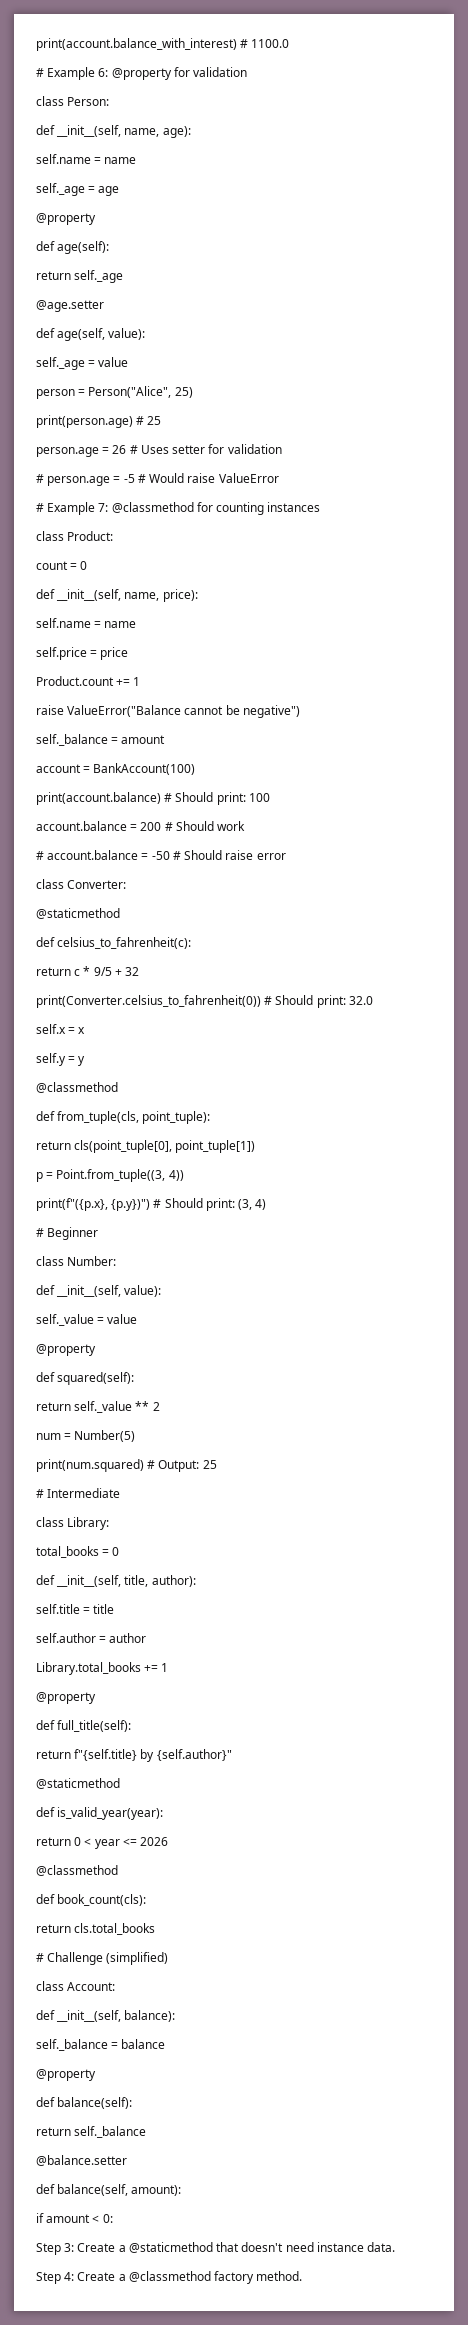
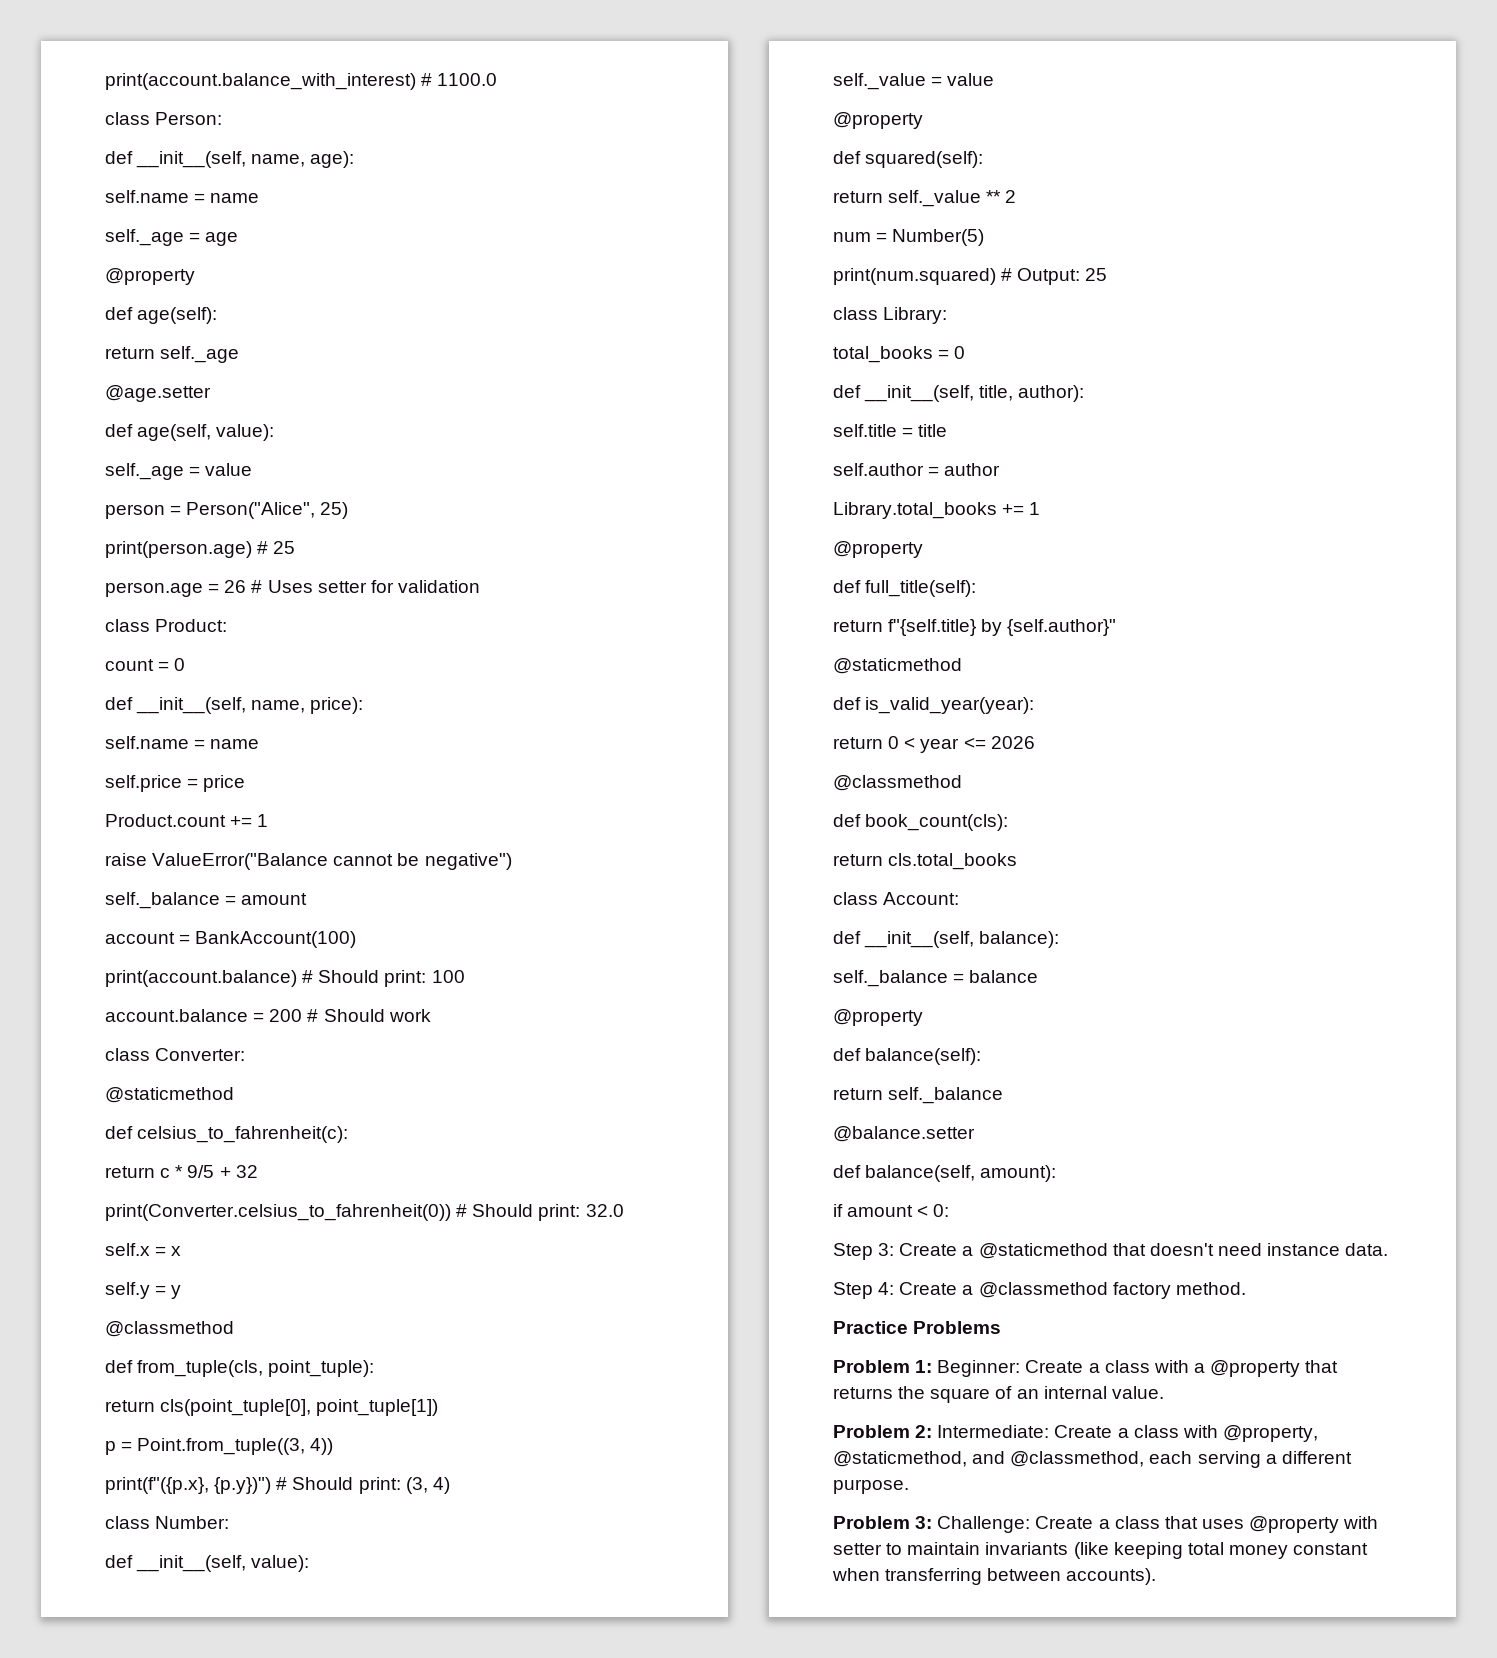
[36,67,248,80] // # Example 6: @property for validation -> (498, 79) none
[36,473,279,486] [36,502,321,515] // # person.age = -5 # Would raise ValueError // # Example 7: @classmethod for counting instances -> (480, 586) none
[36,850,286,860] // # account.balance = -50 # Should raise error -> (431, 1015) none
[36,1227,99,1240] // # Beginner -> (450, 1485) none
[36,1488,121,1498] // # Intermediate -> (1108, 274) none
[36,1952,169,1965] // # Challenge (simplified) -> (1018, 861) none
(303, 2276) none -> [833,1321,1002,1334] [833,1360,1339,1377] [833,1386,1164,1403] [833,1425,1318,1442] [833,1451,1352,1468] [833,1479,909,1494] [833,1516,1379,1533] [833,1542,1369,1559] [832,1568,1157,1585] // Practice Problems // Problem 1: Beginner: Create a class with a @property that returns the square of an internal value. // Problem 2: Intermediate: Create a class with @property, @staticmethod, and @classmethod, each serving a different purpose. // Problem 3: Challenge: Create a class that uses @property with setter to maintain invariants (like keeping total money constant when transferring between accounts).

